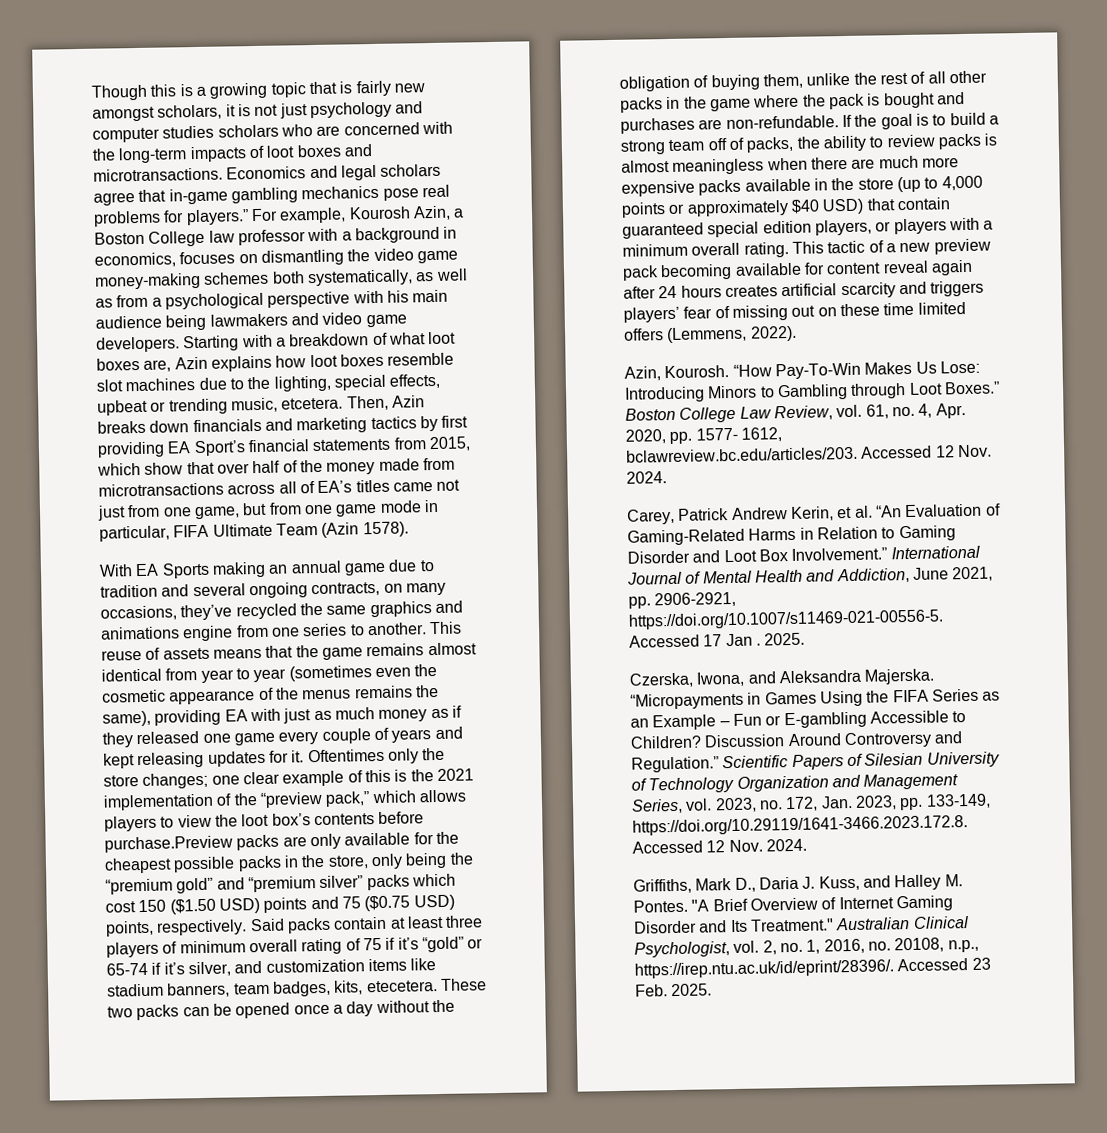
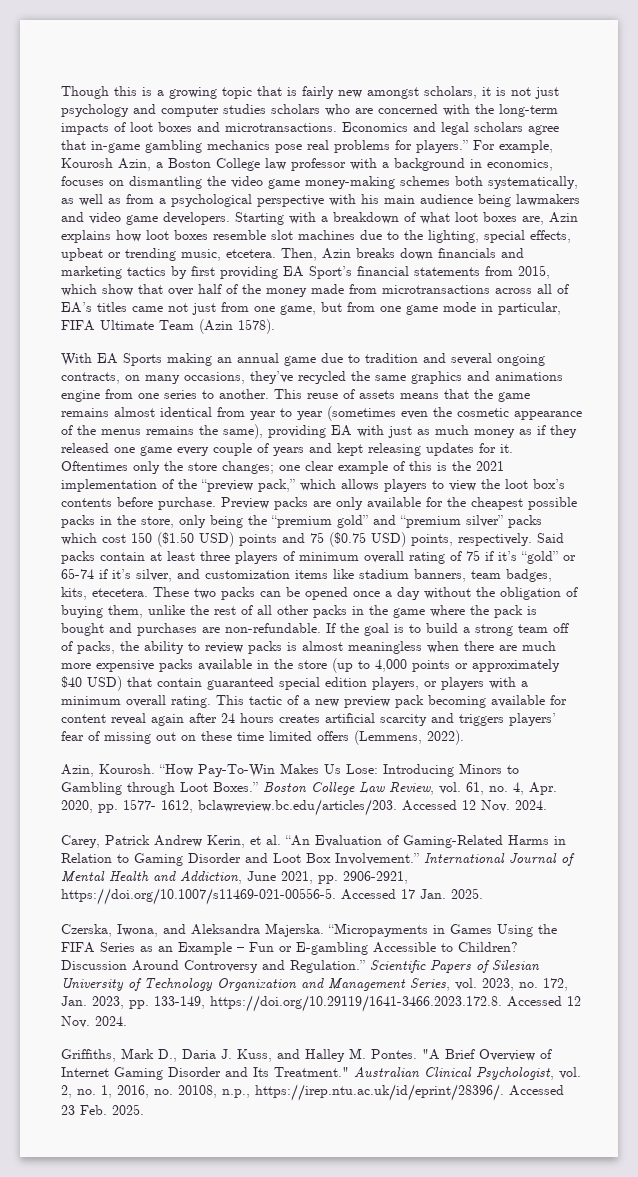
[104,835,233,853] purchase.Preview -> [158,497,269,510] purchase. Preview
[725,633,761,647] Jan . -> [420,889,446,899] Jan.

